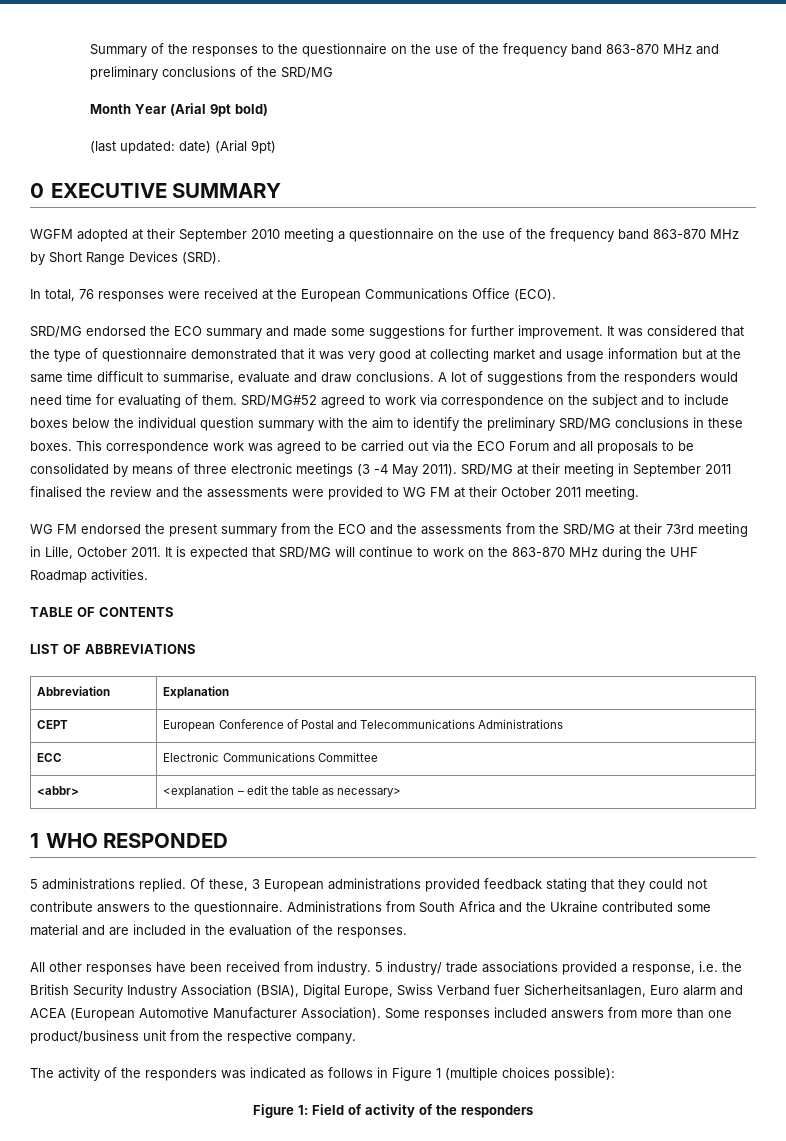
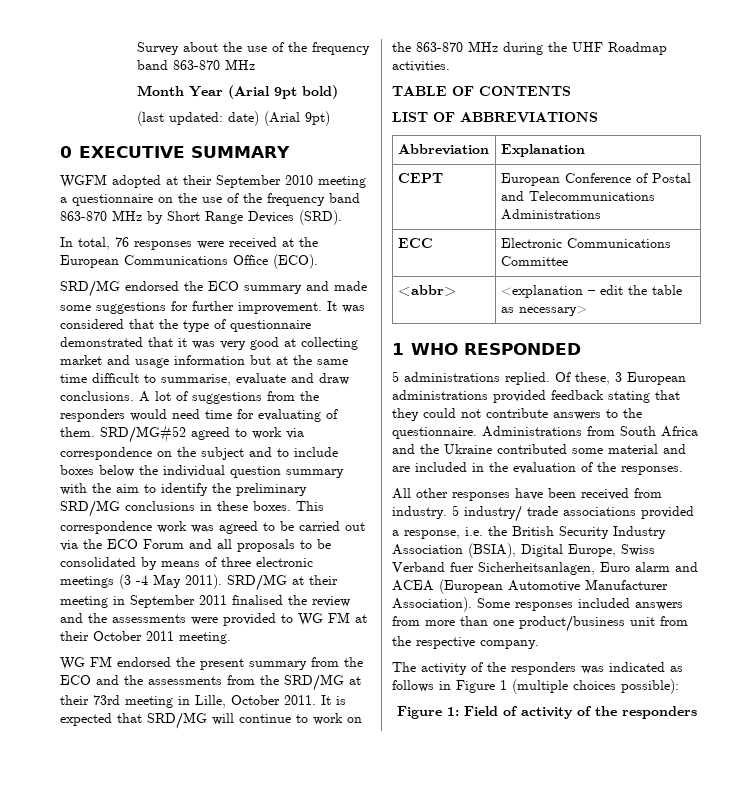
[90,43,720,57] [90,66,334,80] Summary of the responses to the questionnaire on the use of the frequency band 863-870 MHz and preliminary conclusions of the SRD/MG -> [136,42,370,55] [136,59,255,70] Survey about the use of the frequency band 863-870 MHz

